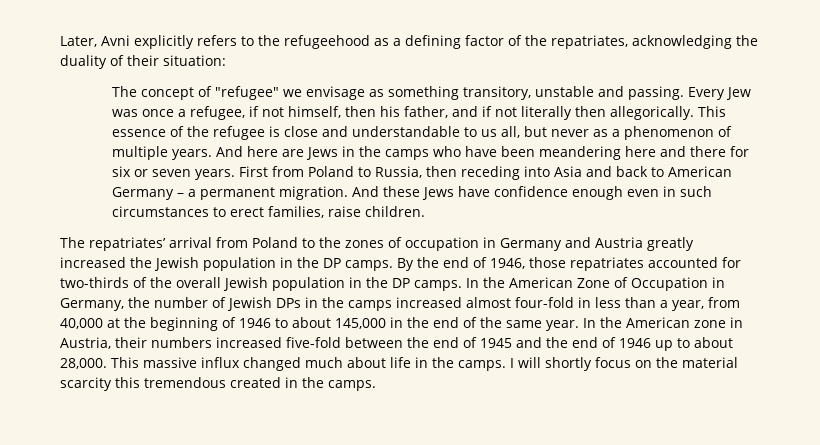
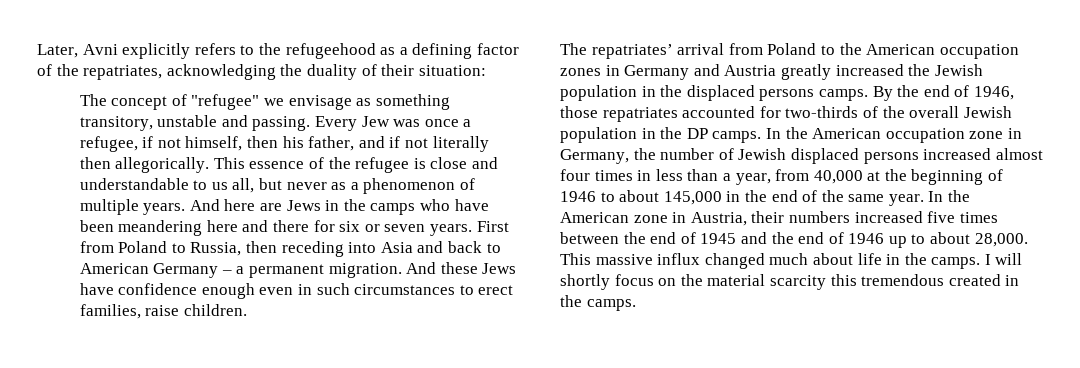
[345,237,479,251] zones of occupation -> [866,44,1019,59] [560,68,601,76] American occupation zones
[323,258,341,268] DP -> [686,85,815,101] displaced persons
[577,277,708,291] Zone of Occupation -> [885,128,1004,143] occupation zone
[276,297,574,311] DPs in the camps increased almost four-fold -> [790,148,1043,164] [560,169,633,181] displaced persons increased almost four times
[286,337,341,348] five-fold -> [927,211,998,223] five times

